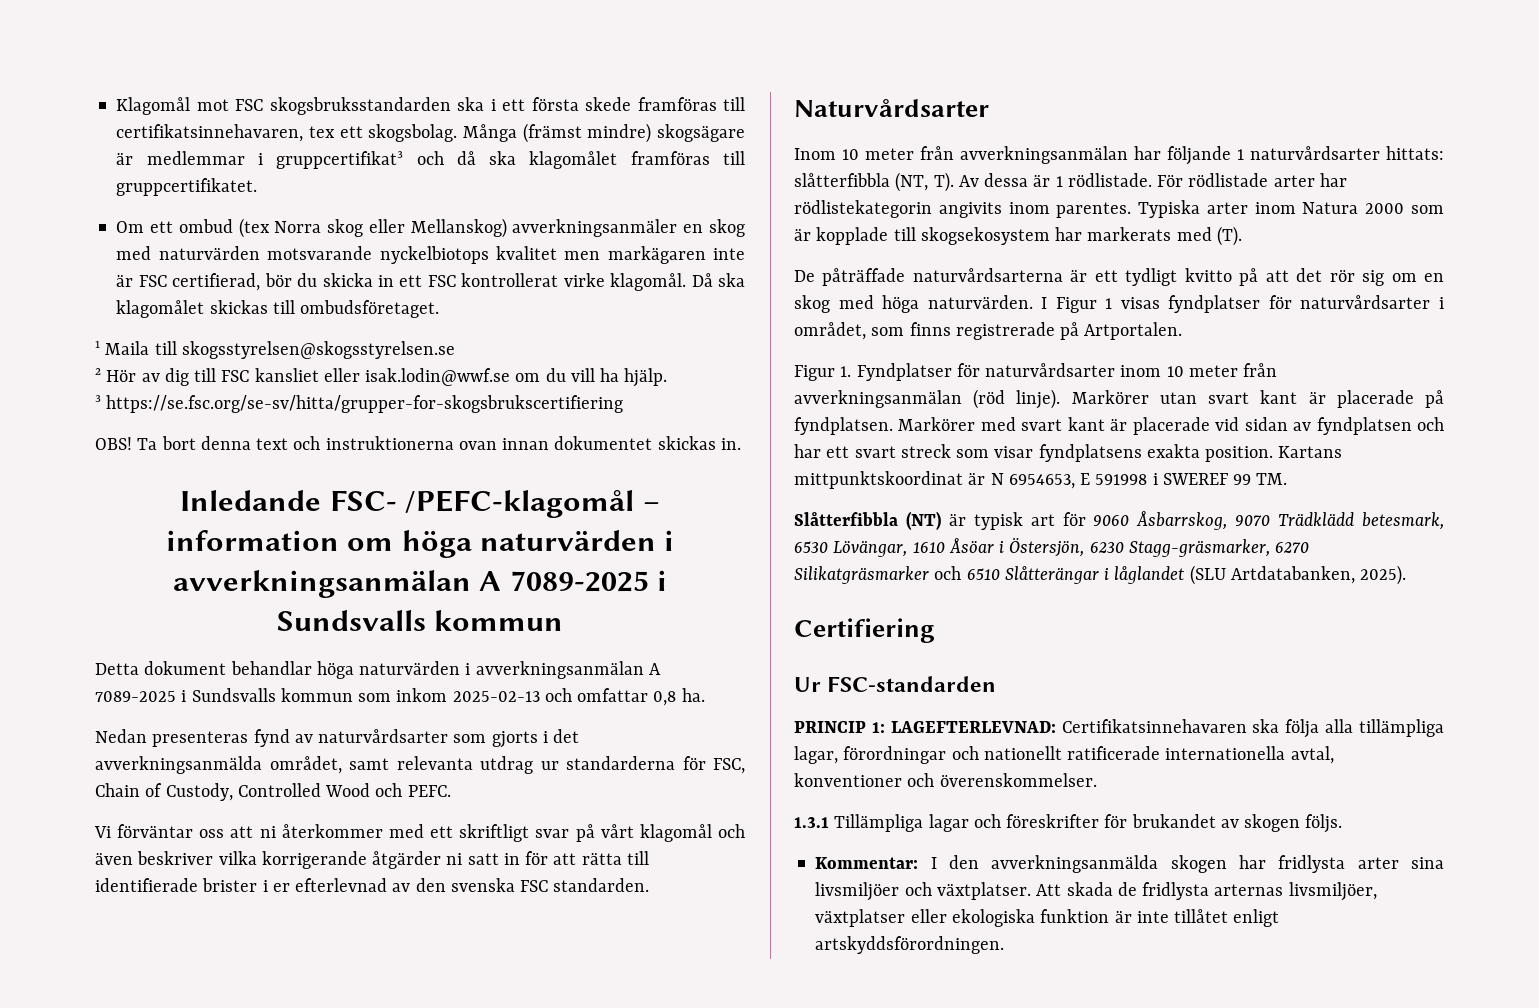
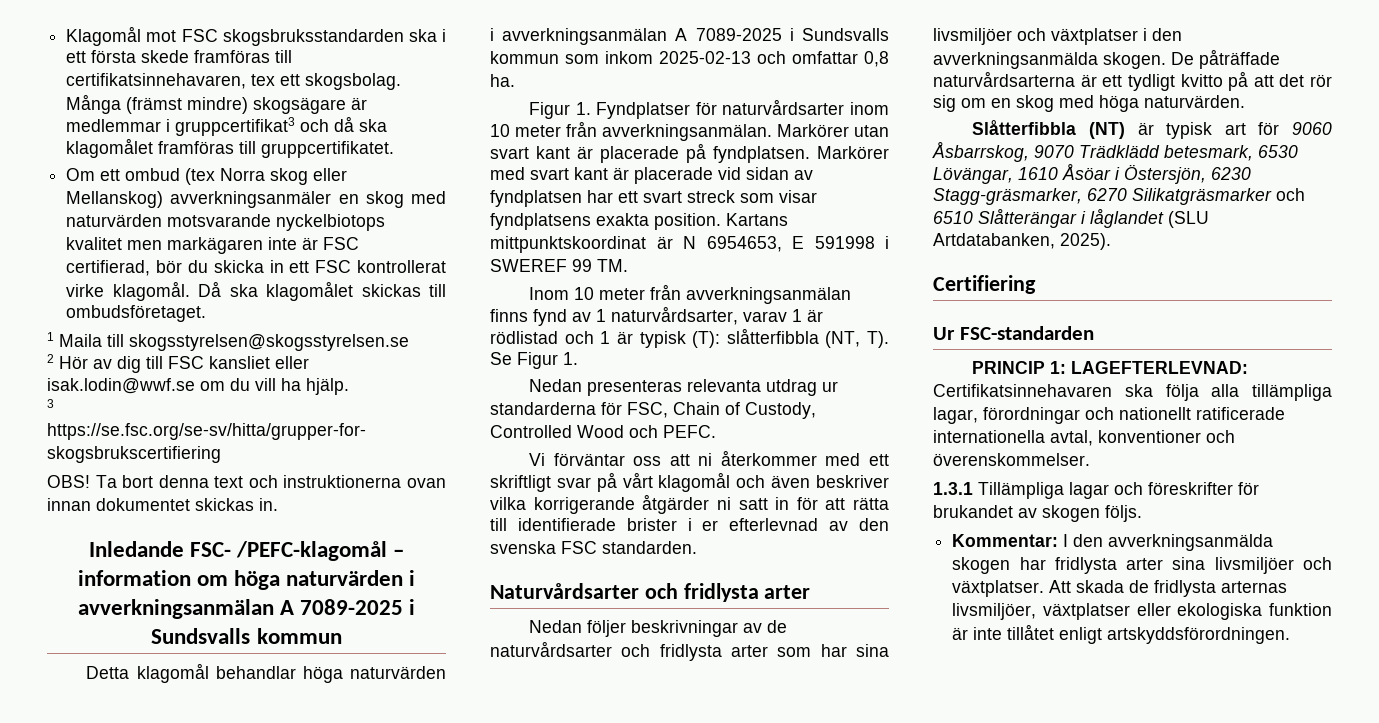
[144,661,227,675] dokument -> [136,663,209,683] klagomål
[95,729,580,748] [95,756,389,774] Nedan presenteras fynd av naturvårdsarter som gjorts i det avverkningsanmälda området, samt -> [529,99,889,119] [490,121,889,141] [490,143,889,163] [490,167,813,184] [490,190,817,207] [490,213,788,230] [490,236,889,253] [490,259,628,272] [529,284,852,304] [490,306,823,326] [490,328,889,348] [490,352,578,369] [529,379,683,396] Figur 1. Fyndplatser för naturvårdsarter inom 10 meter från avverkningsanmälan. Markörer utan svart kant är placerade på fyndplatsen. Markörer med svart kant är placerade vid sidan av fyndplatsen har ett svart streck som visar fyndplatsens exakta position. Kartans mittpunktskoordinat är N 6954653, E 591998 i SWEREF 99 TM. // Inom 10 meter från avverkningsanmälan finns fynd av 1 naturvårdsarter, varav 1 är rödlistad och 1 är typisk (T): slåtterfibbla (NT, T). Se Figur 1. // Nedan presenteras
[794,146,1444,165] [794,172,1347,192] [794,200,1444,218] [794,226,1242,246] // Inom 10 meter från avverkningsanmälan har följande 1 naturvårdsarter hittats: slåtterfibbla (NT, T). Av dessa är 1 rödlistade. För rödlistade arter har rödlistekategorin angivits inom parentes. Typiska arter inom Natura 2000 som är kopplade till skogsekosystem har markerats med (T). // -> [644,583,811,602] [529,620,788,637] [490,641,889,661] [933,28,1182,45] [933,52,1166,69] och fridlysta arter // Nedan följer beskrivningar av de naturvårdsarter och fridlysta arter som har sina livsmiljöer och växtplatser i den avverkningsanmälda skogen.
[1041,295,1444,313] [794,322,1183,340] [794,363,1278,381] [794,389,1444,409] [794,417,1444,435] [794,444,1343,462] [794,471,1288,489] I Figur 1 visas fyndplatser för naturvårdsarter i området, som finns registrerade på Artportalen. // Figur 1. Fyndplatser för naturvårdsarter inom 10 meter från avverkningsanmälan (röd linje). Markörer utan svart kant är placerade på fyndplatsen. Markörer med svart kant är placerade vid sidan av fyndplatsen och har ett svart streck som visar fyndplatsens exakta position. Kartans mittpunktskoordinat är N 6954653, E 591998 i SWEREF 99 TM. -> (1245, 101) none

